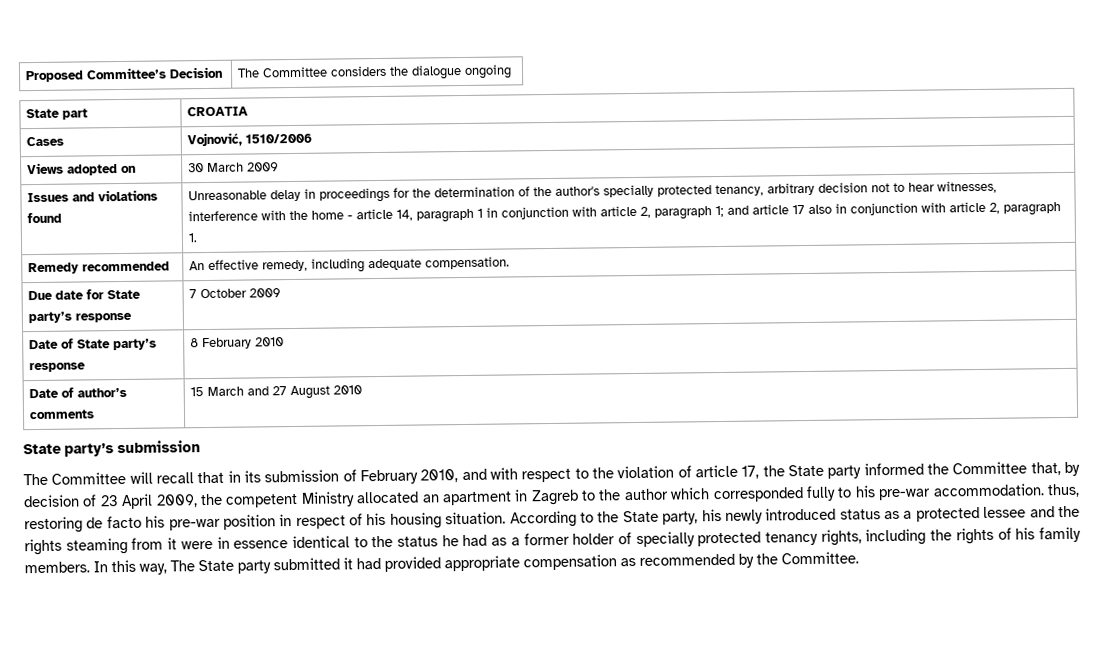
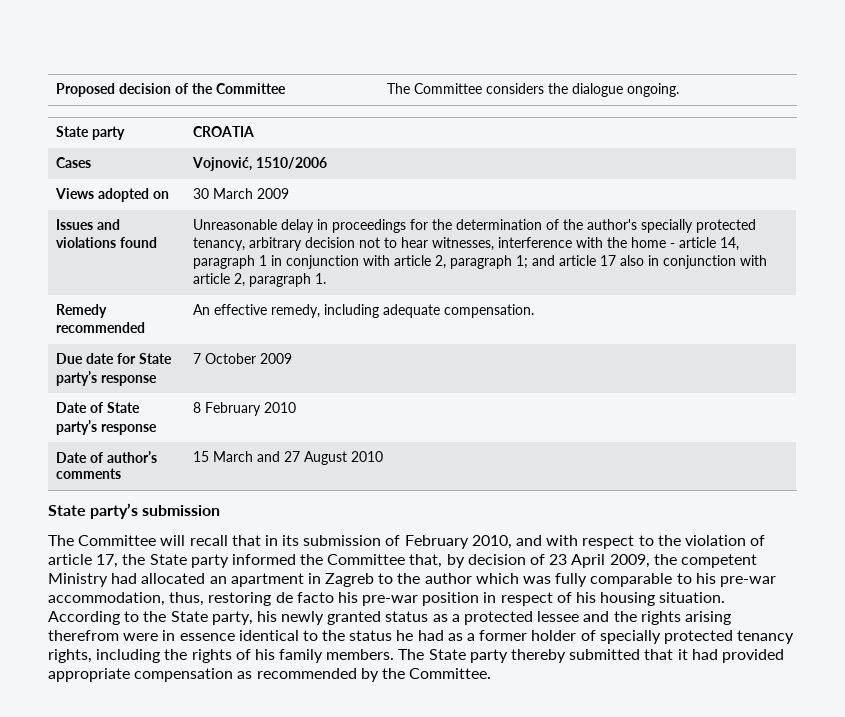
[86,66,224,80] Committee’s Decision -> [118,83,286,94] decision of the Committee
[464,64,513,79] [26,108,89,120] ongoing // State part -> [626,83,679,97] [55,126,125,140] ongoing. // State party
(355, 499) none -> [111,573,138,584] had
[712,485,837,503] corresponded fully -> [523,573,673,587] was fully comparable
[932,483,1045,497] accommodation. -> [48,592,165,606] accommodation,
[765,507,837,521] introduced -> [327,611,382,625] granted
[65,537,178,555] steaming from it -> [684,611,731,625] [48,630,119,641] arising therefrom
[93,557,340,575] In this way, The State party submitted -> [398,649,674,663] The State party thereby submitted that

